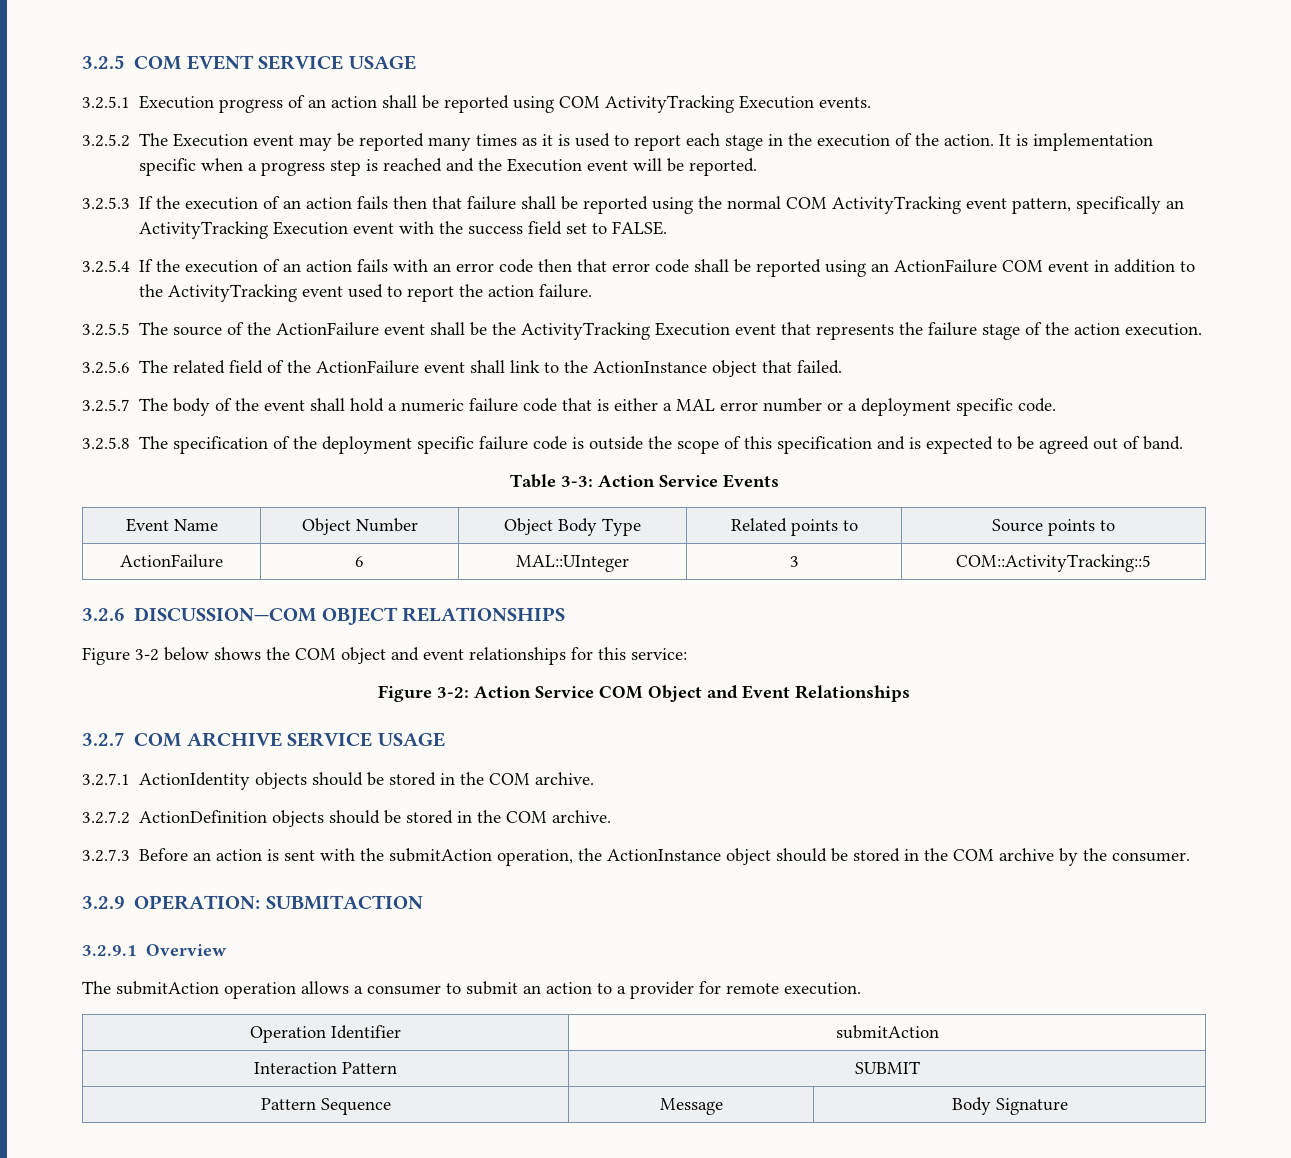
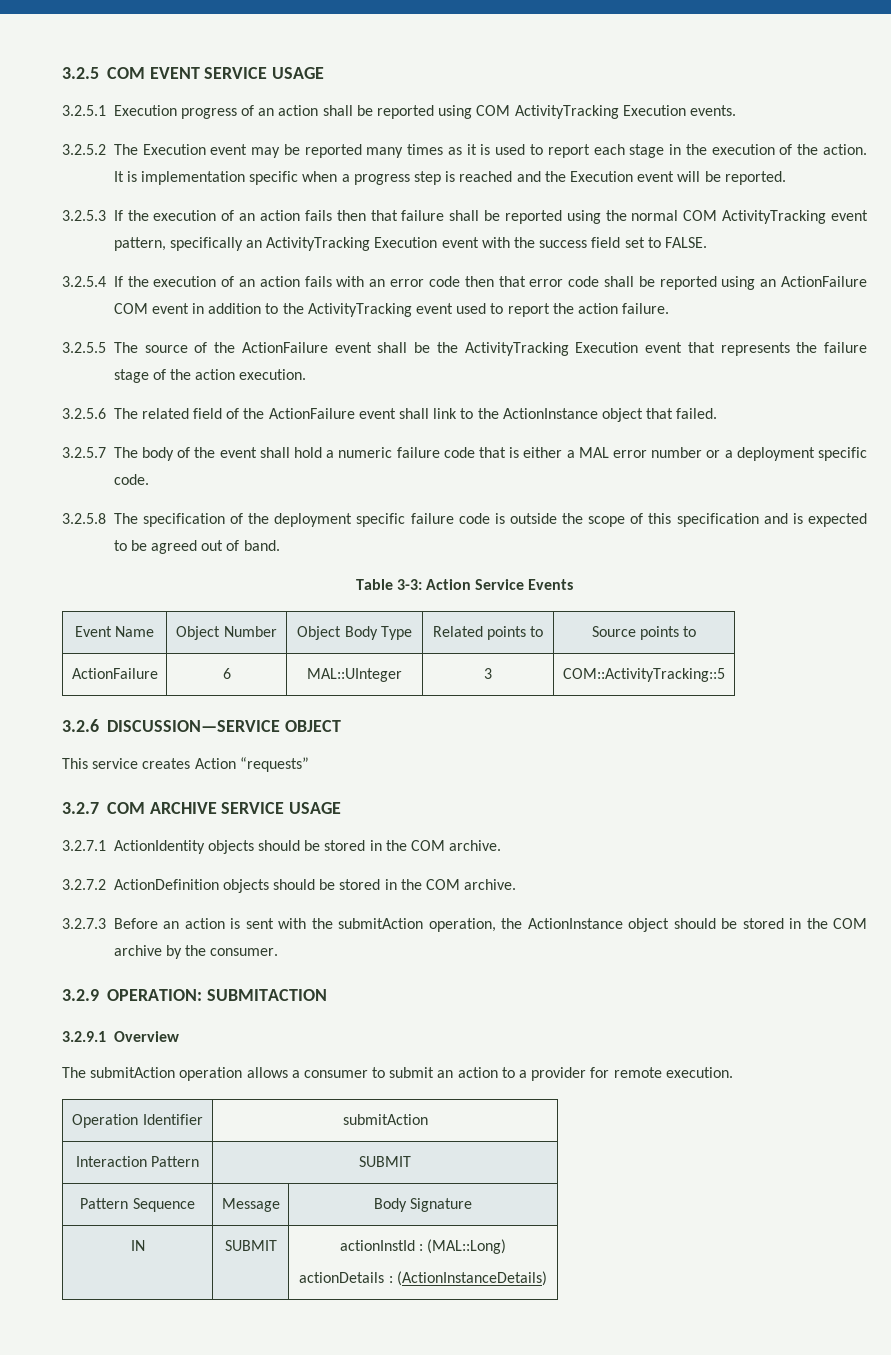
[134,607,318,622] DISCUSSION—COM -> [106,720,280,732] DISCUSSION—SERVICE
[402,607,566,622] [82,647,687,665] [378,685,910,702] RELATIONSHIPS // Figure 3-2 below shows the COM object and event relationships for this service: // Figure 3-2: Action Service COM Object and Event Relationships -> [62,757,309,772] // This service creates Action “requests”
(1068, 1106) none -> [130,1240,145,1251] [224,1240,277,1251] [339,1239,507,1254] [299,1271,547,1286] // IN | SUBMIT | actionInstId : (MAL::Long) // actionDetails : (ActionInstanceDetails)

